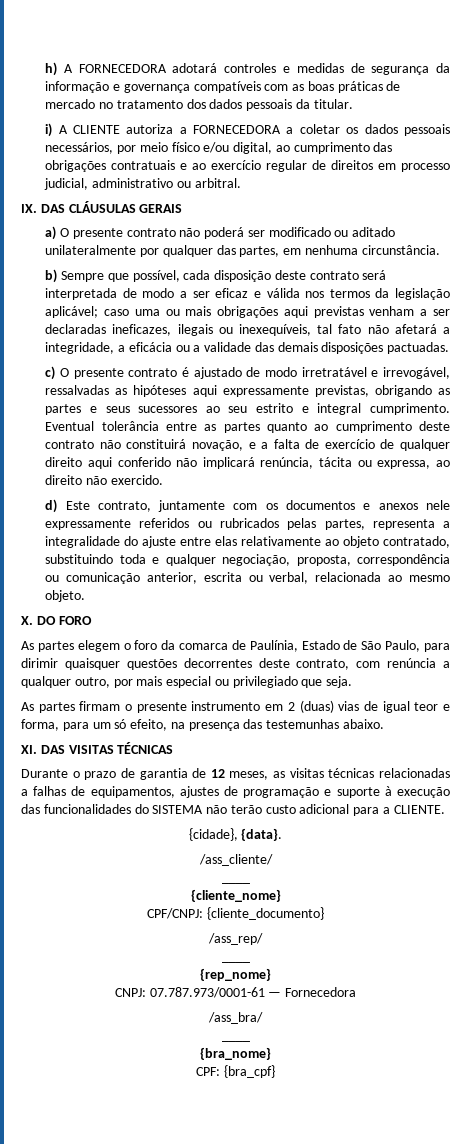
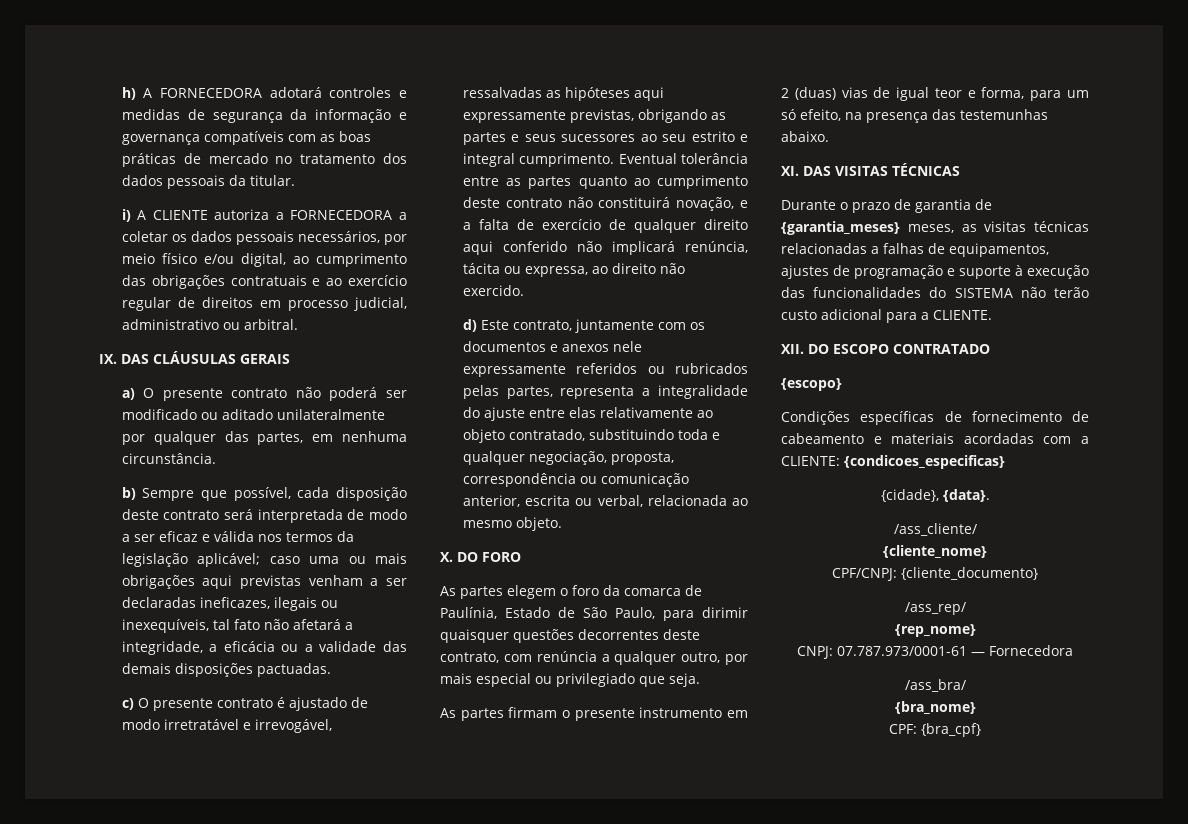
[210,769,225,778] 12 -> [781,221,900,235] {garantia_meses}
(445, 809) none -> [781,344,990,354] [781,378,842,391] [781,411,1089,425] [781,433,1089,444] [781,455,1005,469] // XII. DO ESCOPO CONTRATADO // {escopo} // Condições específicas de fornecimento de cabeamento e materiais acordadas com a CLIENTE: {condicoes_especificas}
[221,882,250,884] // ____ -> (977, 529) none
[221,961,250,963] // ____ -> (966, 608) none
[221,1040,250,1042] // ____ -> (966, 685) none

